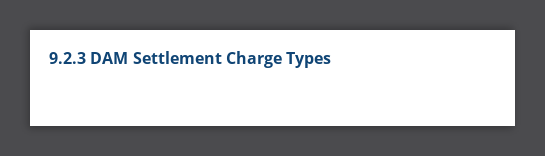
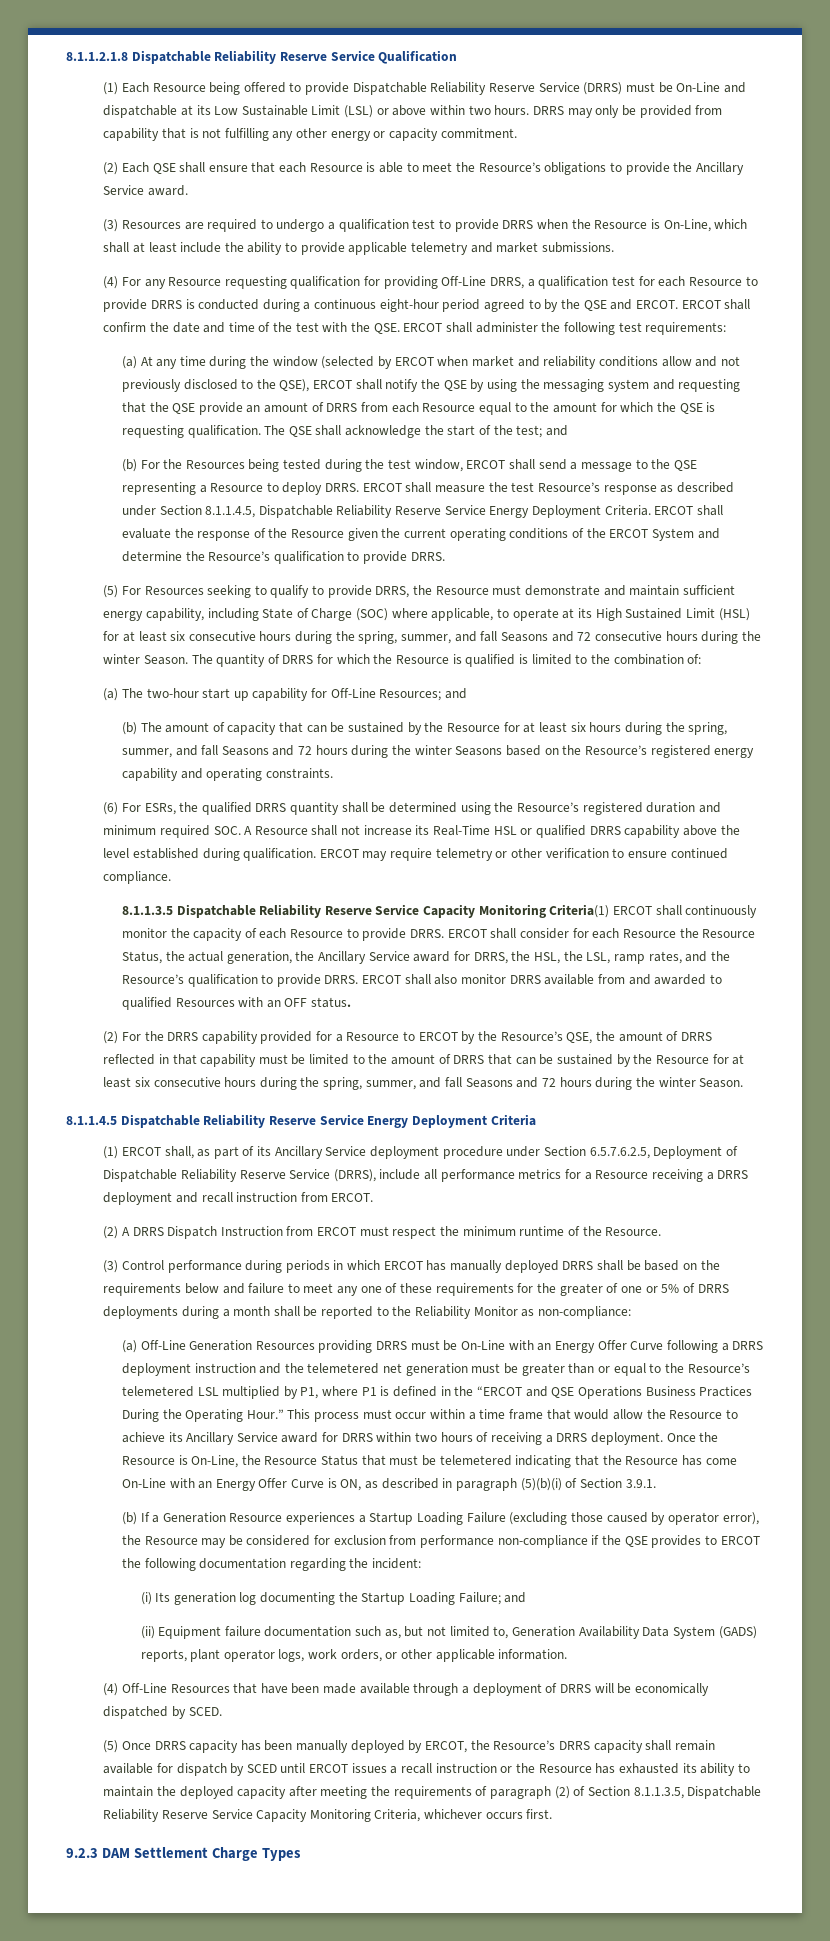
(49, 58) none -> [66,50,458,64] [103,82,746,95] [103,105,723,118] [103,128,517,141] [103,162,744,175] [103,185,188,196] [103,219,748,232] [103,242,615,255] [103,276,758,289] [103,299,751,312] [103,322,727,335] [121,356,740,369] [121,379,741,392] [121,402,716,415] [121,425,568,438] [121,459,697,472] [121,482,734,495] [121,505,723,518] [121,528,720,541] [121,551,445,564] [103,585,735,598] [103,608,750,621] [103,631,761,644] [103,654,702,667] [103,688,468,701] [121,722,728,735] [121,745,755,758] [121,768,333,781] [103,802,721,815] [103,825,740,838] [103,848,728,861] [103,871,172,884] [121,904,758,918] [121,928,756,941] [121,951,730,964] [121,974,722,987] [121,997,352,1010] [103,1031,712,1044] [103,1054,745,1067] [103,1077,744,1090] [66,1114,536,1128] [103,1146,738,1159] [103,1169,749,1182] [103,1192,374,1205] [103,1226,662,1239] [103,1260,720,1273] [103,1283,729,1296] [103,1306,632,1319] [121,1340,764,1353] [121,1363,750,1376] [121,1386,753,1399] [121,1409,738,1422] [121,1432,719,1445] [121,1455,737,1468] [121,1478,656,1491] [121,1512,759,1525] [121,1535,760,1548] [121,1558,422,1571] [140,1592,527,1605] [140,1626,757,1639] [140,1649,568,1662] [103,1683,709,1696] [103,1706,222,1719] [103,1740,715,1753] [103,1763,750,1776] [103,1786,762,1799] [103,1809,553,1822] 8.1.1.2.1.8 Dispatchable Reliability Reserve Service Qualification // (1) Each Resource being offered to provide Dispatchable Reliability Reserve Service (DRRS) must be On-Line and dispatchable at its Low Sustainable Limit (LSL) or above within two hours. DRRS may only be provided from capability that is not fulfilling any other energy or capacity commitment. // (2) Each QSE shall ensure that each Resource is able to meet the Resource’s obligations to provide the Ancillary Service award. // (3) Resources are required to undergo a qualification test to provide DRRS when the Resource is On-Line, which shall at least include the ability to provide applicable telemetry and market submissions. // (4) For any Resource requesting qualification for providing Off-Line DRRS, a qualification test for each Resource to provide DRRS is conducted during a continuous eight-hour period agreed to by the QSE and ERCOT. ERCOT shall confirm the date and time of the test with the QSE. ERCOT shall administer the following test requirements: // (a) At any time during the window (selected by ERCOT when market and reliability conditions allow and not previously disclosed to the QSE), ERCOT shall notify the QSE by using the messaging system and requesting that the QSE provide an amount of DRRS from each Resource equal to the amount for which the QSE is requesting qualification. The QSE shall acknowledge the start of the test; and // (b) For the Resources being tested during the test window, ERCOT shall send a message to the QSE representing a Resource to deploy DRRS. ERCOT shall measure the test Resource’s response as described under Section 8.1.1.4.5, Dispatchable Reliability Reserve Service Energy Deployment Criteria. ERCOT shall evaluate the response of the Resource given the current operating conditions of the ERCOT System and determine the Resource’s qualification to provide DRRS. // (5) For Resources seeking to qualify to provide DRRS, the Resource must demonstrate and maintain sufficient energy capability, including State of Charge (SOC) where applicable, to operate at its High Sustained Limit (HSL) for at least six consecutive hours during the spring, summer, and fall Seasons and 72 consecutive hours during the winter Season. The quantity of DRRS for which the Resource is qualified is limited to the combination of: // (a) The two-hour start up capability for Off-Line Resources; and // (b) The amount of capacity that can be sustained by the Resource for at least six hours during the spring, summer, and fall Seasons and 72 hours during the winter Seasons based on the Resource’s registered energy capability and operating constraints. // (6) For ESRs, the qualified DRRS quantity shall be determined using the Resource’s registered duration and minimum required SOC. A Resource shall not increase its Real-Time HSL or qualified DRRS capability above the level established during qualification. ERCOT may require telemetry or other verification to ensure continued compliance. // 8.1.1.3.5 Dispatchable Reliability Reserve Service Capacity Monitoring Criteria(1) ERCOT shall continuously monitor the capacity of each Resource to provide DRRS. ERCOT shall consider for each Resource the Resource Status, the actual generation, the Ancillary Service award for DRRS, the HSL, the LSL, ramp rates, and the Resource’s qualification to provide DRRS. ERCOT shall also monitor DRRS available from and awarded to qualified Resources with an OFF status. // (2) For the DRRS capability provided for a Resource to ERCOT by the Resource’s QSE, the amount of DRRS reflected in that capability must be limited to the amount of DRRS that can be sustained by the Resource for at least six consecutive hours during the spring, summer, and fall Seasons and 72 hours during the winter Season. // 8.1.1.4.5 Dispatchable Reliability Reserve Service Energy Deployment Criteria // (1) ERCOT shall, as part of its Ancillary Service deployment procedure under Section 6.5.7.6.2.5, Deployment of Dispatchable Reliability Reserve Service (DRRS), include all performance metrics for a Resource receiving a DRRS deployment and recall instruction from ERCOT. // (2) A DRRS Dispatch Instruction from ERCOT must respect the minimum runtime of the Resource. // (3) Control performance during periods in which ERCOT has manually deployed DRRS shall be based on the requirements below and failure to meet any one of these requirements for the greater of one or 5% of DRRS deployments during a month shall be reported to the Reliability Monitor as non-compliance: // (a) Off-Line Generation Resources providing DRRS must be On-Line with an Energy Offer Curve following a DRRS deployment instruction and the telemetered net generation must be greater than or equal to the Resource’s telemetered LSL multiplied by P1, where P1 is defined in the “ERCOT and QSE Operations Business Practices During the Operating Hour.” This process must occur within a time frame that would allow the Resource to achieve its Ancillary Service award for DRRS within two hours of receiving a DRRS deployment. Once the Resource is On-Line, the Resource Status that must be telemetered indicating that the Resource has come On-Line with an Energy Offer Curve is ON, as described in paragraph (5)(b)(i) of Section 3.9.1. // (b) If a Generation Resource experiences a Startup Loading Failure (excluding those caused by operator error), the Resource may be considered for exclusion from performance non-compliance if the QSE provides to ERCOT the following documentation regarding the incident: // (i) Its generation log documenting the Startup Loading Failure; and // (ii) Equipment failure documentation such as, but not limited to, Generation Availability Data System (GADS) reports, plant operator logs, work orders, or other applicable information. // (4) Off-Line Resources that have been made available through a deployment of DRRS will be economically dispatched by SCED. // (5) Once DRRS capacity has been manually deployed by ERCOT, the Resource’s DRRS capacity shall remain available for dispatch by SCED until ERCOT issues a recall instruction or the Resource has exhausted its ability to maintain the deployed capacity after meeting the requirements of paragraph (2) of Section 8.1.1.3.5, Dispatchable Reliability Reserve Service Capacity Monitoring Criteria, whichever occurs first. //

